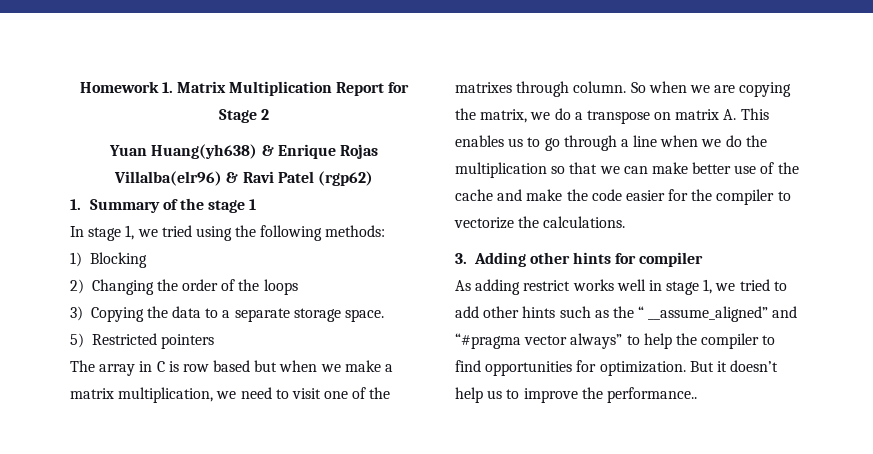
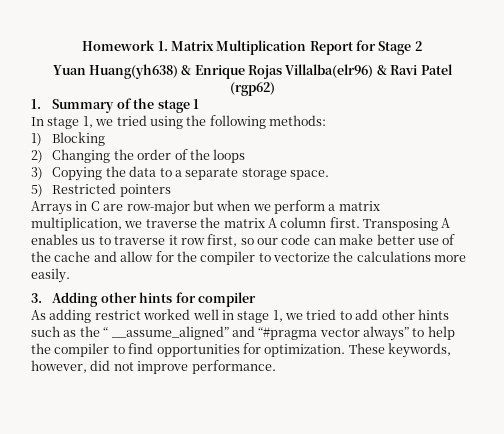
[70,360,251,376] The array in C is row based -> [31,201,190,215] Arrays in C are row-major
[344,360,381,372] make -> [274,200,325,214] perform
[240,387,391,399] [455,81,792,97] [455,108,769,124] [455,135,767,151] [455,162,620,178] need to visit one of the matrixes through column. So when we are copying the matrix, we do a transpose on matrix A. This enables us to go through a line when we do the multiplication so that we -> [145,217,451,231] [31,234,311,247] traverse the matrix A column first. Transposing A enables us to traverse it row first, so our code
[526,189,665,201] make the code easier -> [120,251,154,262] allow
[543,216,626,228] calculations. -> [356,251,467,262] [31,268,70,283] calculations more easily.
[572,279,614,291] works -> [143,309,191,320] worked
[689,360,779,372] [455,387,697,403] But it doesn’t help us to improve the performance.. -> [348,343,451,358] [31,360,276,374] These keywords, however, did not improve performance.

